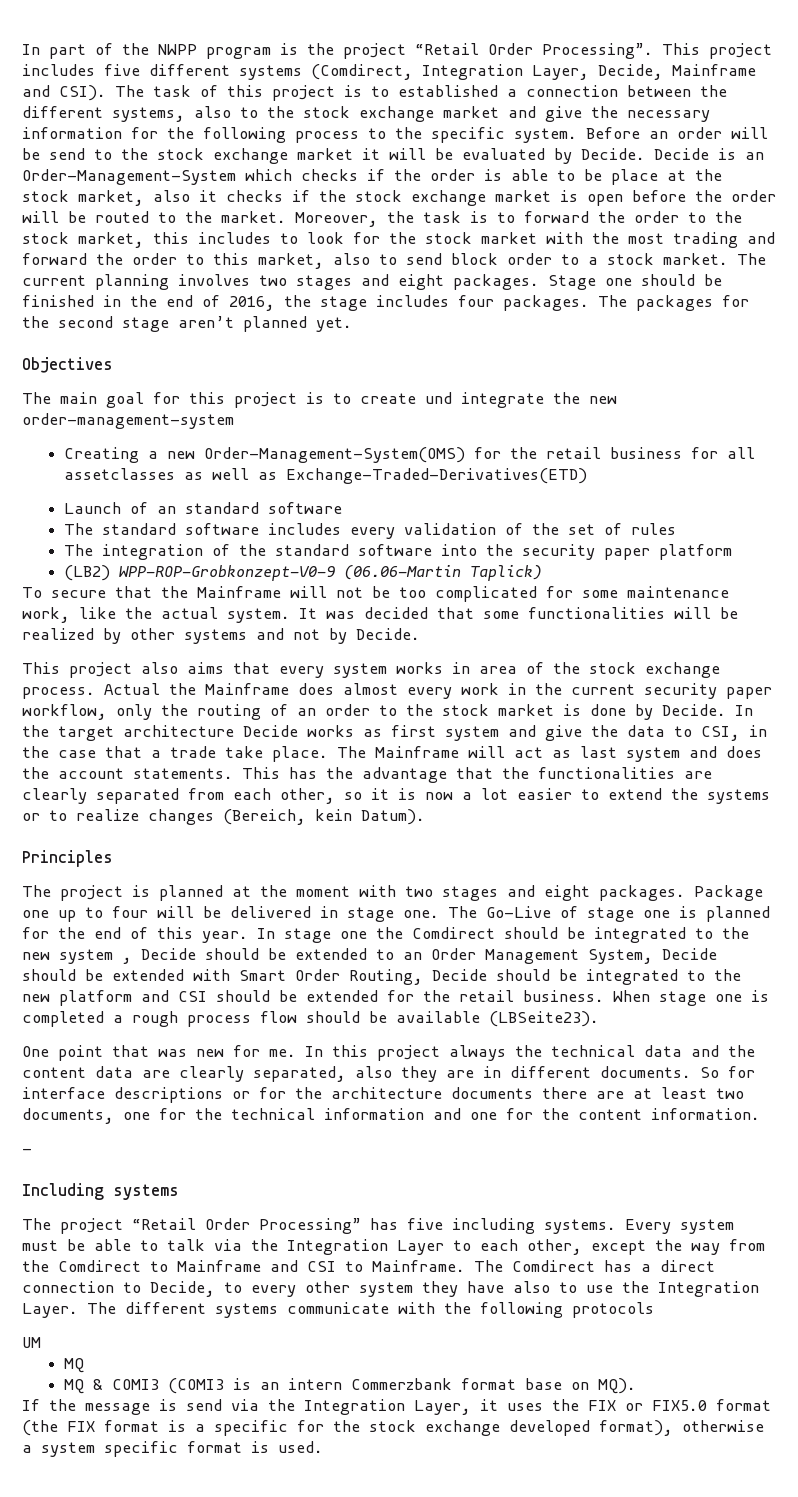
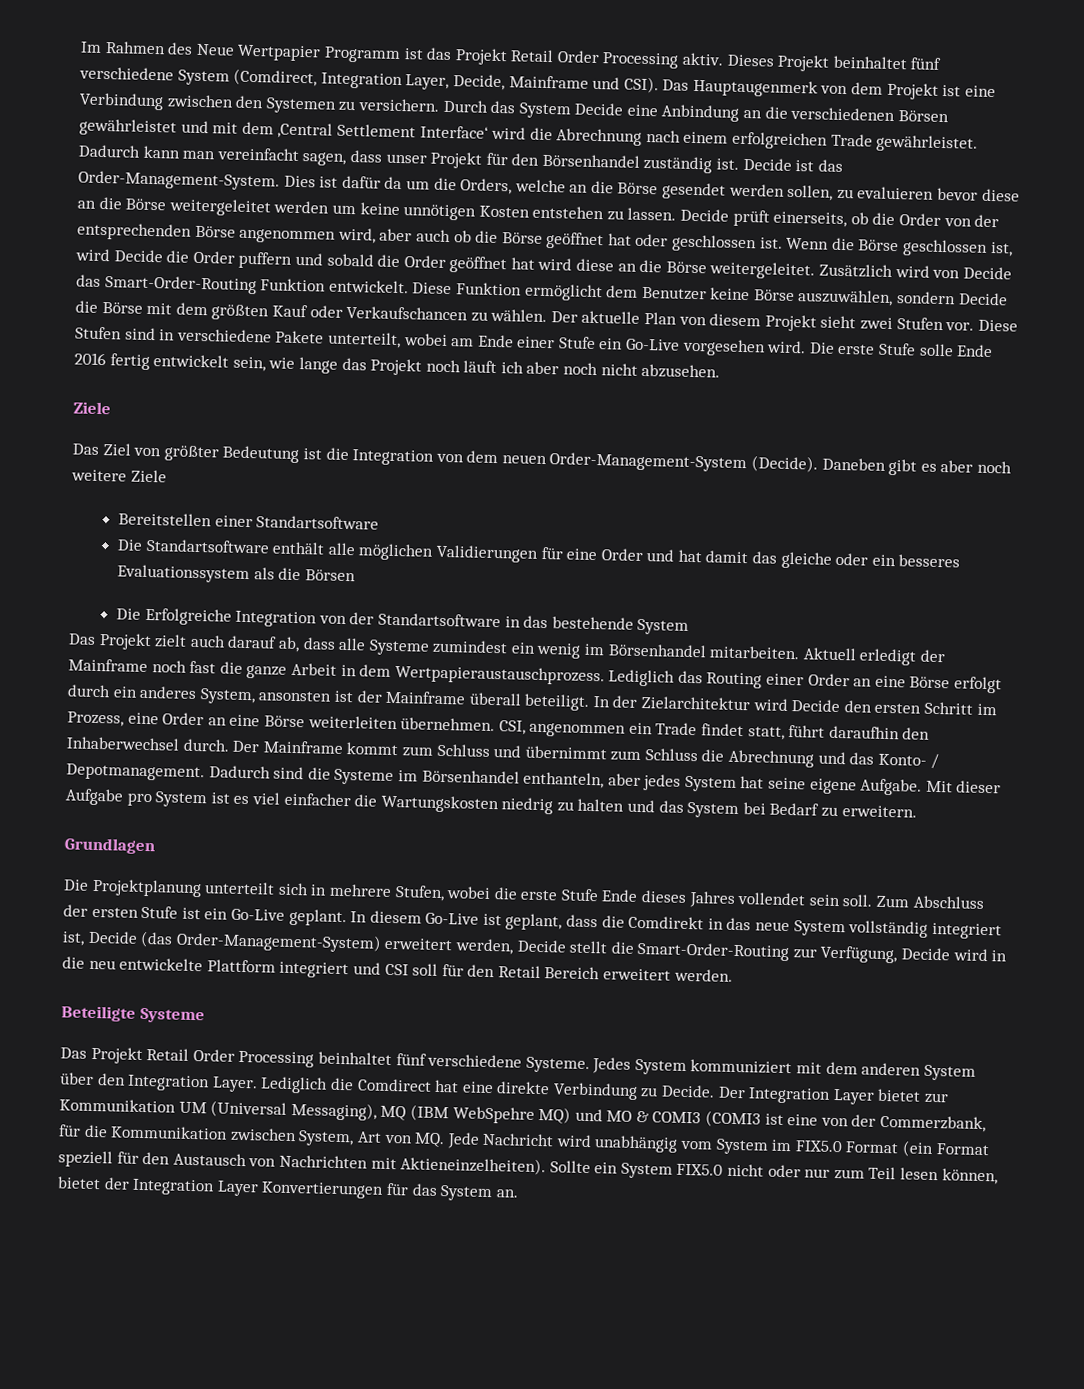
[22,43,772,59] [22,64,302,80] In part of the NWPP program is the project “Retail Order Processing”. This project includes five different systems -> [80,41,942,72] [79,66,230,86] Im Rahmen des Neue Wertpapier Programm ist das Projekt Retail Order Processing aktiv. Dieses Projekt beinhaltet fünf verschiedene System
[22,85,727,101] [22,106,710,122] [22,127,768,143] [22,148,764,164] [22,169,722,185] [22,190,776,206] [22,211,742,227] [22,232,775,248] [22,253,766,269] [22,274,722,290] [22,295,749,311] [22,316,352,332] [22,357,113,373] [22,392,617,408] [22,413,234,429] [64,447,756,463] [64,468,588,484] [64,502,343,514] [64,523,677,539] [64,544,733,560] [64,565,543,581] [22,586,729,602] [22,607,738,623] [22,628,420,644] [22,662,720,678] [22,683,772,699] [22,704,753,720] [22,725,767,741] [22,746,762,762] [22,767,712,783] [22,788,770,804] [22,809,425,825] [22,850,113,867] [22,885,763,901] [22,906,770,922] [22,927,749,943] [22,948,717,964] [22,969,741,985] [22,990,769,1006] [22,1011,599,1027] [22,1045,755,1061] [22,1066,755,1082] [22,1087,744,1103] [22,1108,760,1124] [22,1148,32,1154] [22,1183,179,1200] [22,1218,734,1234] [22,1239,765,1255] [22,1260,715,1272] [22,1281,759,1297] [22,1302,654,1318] and CSI). The task of this project is to established a connection between the different systems, also to the stock exchange market and give the necessary information for the following process to the specific system. Before an order will be send to the stock exchange market it will be evaluated by Decide. Decide is an Order-Management-System which checks if the order is able to be place at the stock market, also it checks if the stock exchange market is open before the order will be routed to the market. Moreover, the task is to forward the order to the stock market, this includes to look for the stock market with the most trading and forward the order to this market, also to send block order to a stock market. The current planning involves two stages and eight packages. Stage one should be finished in the end of 2016, the stage includes four packages. The packages for the second stage aren’t planned yet. // Objectives // The main goal for this project is to create und integrate the new order-management-system // Creating a new Order-Management-System(OMS) for the retail business for all assetclasses as well as Exchange-Traded-Derivatives(ETD) // Launch of an standard software // The standard software includes every validation of the set of rules // The integration of the standard software into the security paper platform // (LB2) WPP-ROP-Grobkonzept-V0-9 (06.06-Martin Taplick) // To secure that the Mainframe will not be too complicated for some maintenance work, like the actual system. It was decided that some functionalities will be realized by other systems and not by Decide. // This project also aims that every system works in area of the stock exchange process. Actual the Mainframe does almost every work in the current security paper workflow, only the routing of an order to the stock market is done by Decide. In the target architecture Decide works as first system and give the data to CSI, in the case that a trade take place. The Mainframe will act as last system and does the account statements. This has the advantage that the functionalities are clearly separated from each other, so it is now a lot easier to extend the systems or to realize changes (Bereich, kein Datum). // Principles // The project is planned at the moment with two stages and eight packages. Package one up to four will be delivered in stage one. The Go-Live of stage one is planned for the end of this year. In stage one the Comdirect should be integrated to the new system , Decide should be extended to an Order Management System, Decide should be extended with Smart Order Routing, Decide should be integrated to the new platform and CSI should be extended for the retail business. When stage one is completed a rough process flow should be available (LBSeite23). // One point that was new for me. In this project always the technical data and the content data are clearly separated, also they are in different documents. So for interface descriptions or for the architecture documents there are at least two documents, one for the technical information and one for the content information. // - // Including systems // The project “Retail Order Processing” has five including systems. Every system must be able to talk via the Integration Layer to each other, except the way from the Comdirect to Mainframe and CSI to Mainframe. The Comdirect has a direct connection to Decide, to every other system they have also to use the Integration Layer. The different systems communicate with the following protocols // -> [592,76,996,100] [79,92,949,123] [79,118,979,153] [78,144,843,174] [78,170,1020,202] [77,196,1000,228] [77,222,1013,257] [75,248,1012,280] [76,274,1008,307] [75,300,1018,332] [75,326,994,358] [74,352,721,379] [73,401,111,415] [72,443,1013,476] [71,469,167,483] [117,512,380,530] [116,538,961,569] [116,564,356,584] [115,607,690,635] [68,633,946,666] [68,658,1003,694] [67,684,997,716] [67,711,931,740] [66,736,940,770] [66,763,1002,796] [65,788,917,819] [64,837,155,855] [63,878,984,909] [63,904,1002,940] [62,930,1008,964] [62,956,733,982] [61,1005,205,1024] [60,1046,976,1081] [60,1072,950,1105] [59,1098,176,1113] und CSI). Das Hauptaugenmerk von dem Projekt ist eine Verbindung zwischen den Systemen zu versichern. Durch das System Decide eine Anbindung an die verschiedenen Börsen gewährleistet und mit dem ‚Central Settlement Interface‘ wird die Abrechnung nach einem erfolgreichen Trade gewährleistet. Dadurch kann man vereinfacht sagen, dass unser Projekt für den Börsenhandel zuständig ist. Decide ist das Order-Management-System. Dies ist dafür da um die Orders, welche an die Börse gesendet werden sollen, zu evaluieren bevor diese an die Börse weitergeleitet werden um keine unnötigen Kosten entstehen zu lassen. Decide prüft einerseits, ob die Order von der entsprechenden Börse angenommen wird, aber auch ob die Börse geöffnet hat oder geschlossen ist. Wenn die Börse geschlossen ist, wird Decide die Order puffern und sobald die Order geöffnet hat wird diese an die Börse weitergeleitet. Zusätzlich wird von Decide das Smart-Order-Routing Funktion entwickelt. Diese Funktion ermöglicht dem Benutzer keine Börse auszuwählen, sondern Decide die Börse mit dem größten Kauf oder Verkaufschancen zu wählen. Der aktuelle Plan von diesem Projekt sieht zwei Stufen vor. Diese Stufen sind in verschiedene Pakete unterteilt, wobei am Ende einer Stufe ein Go-Live vorgesehen wird. Die erste Stufe solle Ende 2016 fertig entwickelt sein, wie lange das Projekt noch läuft ich aber noch nicht abzusehen. // Ziele // Das Ziel von größter Bedeutung ist die Integration von dem neuen Order-Management-System (Decide). Daneben gibt es aber noch weitere Ziele // Bereitstellen einer Standartsoftware // Die Standartsoftware enthält alle möglichen Validierungen für eine Order und hat damit das gleiche oder ein besseres Evaluationssystem als die Börsen // Die Erfolgreiche Integration von der Standartsoftware in das bestehende System // Das Projekt zielt auch darauf ab, dass alle Systeme zumindest ein wenig im Börsenhandel mitarbeiten. Aktuell erledigt der Mainframe noch fast die ganze Arbeit in dem Wertpapieraustauschprozess. Lediglich das Routing einer Order an eine Börse erfolgt durch ein anderes System, ansonsten ist der Mainframe überall beteiligt. In der Zielarchitektur wird Decide den ersten Schritt im Prozess, eine Order an eine Börse weiterleiten übernehmen. CSI, angenommen ein Trade findet statt, führt daraufhin den Inhaberwechsel durch. Der Mainframe kommt zum Schluss und übernimmt zum Schluss die Abrechnung und das Konto- / Depotmanagement. Dadurch sind die Systeme im Börsenhandel enthanteln, aber jedes System hat seine eigene Aufgabe. Mit dieser Aufgabe pro System ist es viel einfacher die Wartungskosten niedrig zu halten und das System bei Bedarf zu erweitern. // Grundlagen // Die Projektplanung unterteilt sich in mehrere Stufen, wobei die erste Stufe Ende dieses Jahres vollendet sein soll. Zum Abschluss der ersten Stufe ist ein Go-Live geplant. In diesem Go-Live ist geplant, dass die Comdirekt in das neue System vollständig integriert ist, Decide (das Order-Management-System) erweitert werden, Decide stellt die Smart-Order-Routing zur Verfügung, Decide wird in die neu entwickelte Plattform integriert und CSI soll für den Retail Bereich erweitert werden. // Beteiligte Systeme // Das Projekt Retail Order Processing beinhaltet fünf verschiedene Systeme. Jedes System kommuniziert mit dem anderen System über den Integration Layer. Lediglich die Comdirect hat eine direkte Verbindung zu Decide. Der Integration Layer bietet zur Kommunikation
[64,1358,85,1373] [64,1378,637,1394] [22,1399,771,1415] [22,1420,764,1436] [22,1441,323,1457] // MQ // MQ & COMI3 (COMI3 is an intern Commerzbank format base on MQ). // If the message is send via the Integration Layer, it uses the FIX or FIX5.0 format (the FIX format is a specific for the stock exchange developed format), otherwise a system specific format is used. -> [210,1100,987,1133] [58,1124,989,1158] [58,1150,998,1185] [57,1176,518,1202] (Universal Messaging), MQ (IBM WebSpehre MQ) und MO & COMI3 (COMI3 ist eine von der Commerzbank, für die Kommunikation zwischen System, Art von MQ. Jede Nachricht wird unabhängig vom System im FIX5.0 Format (ein Format speziell für den Austausch von Nachrichten mit Aktieneinzelheiten). Sollte ein System FIX5.0 nicht oder nur zum Teil lesen können, bietet der Integration Layer Konvertierungen für das System an.

